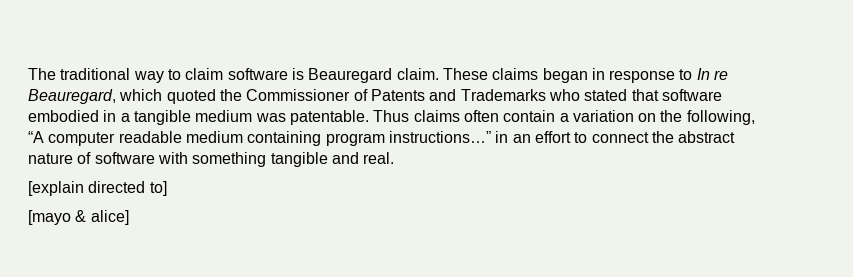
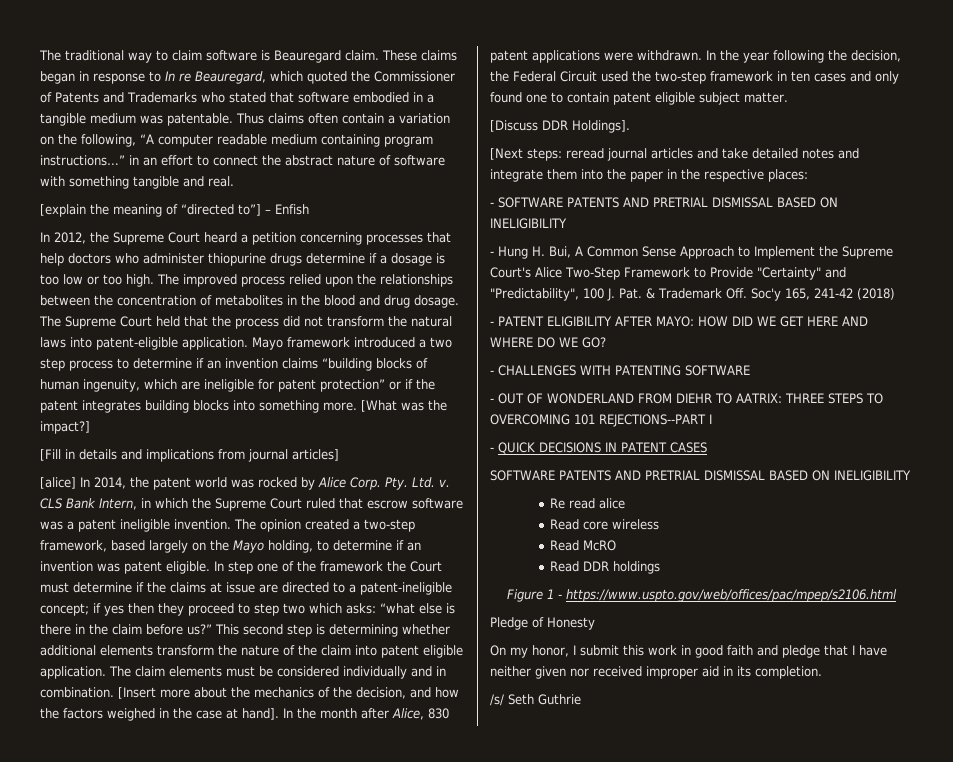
[88,181,167,196] [28,210,129,225] directed to] // [mayo & alice] -> [90,204,309,217] [40,232,451,245] [40,253,445,266] [40,274,453,287] [40,295,459,308] [39,316,452,329] [40,337,452,350] [40,358,428,371] [40,379,435,392] [40,400,447,413] [40,421,90,434] [40,449,339,462] [40,477,450,490] [40,498,463,511] [40,519,415,532] [40,540,421,553] [40,561,442,574] [40,582,452,595] [40,603,455,616] [40,624,450,637] [40,645,463,658] [40,666,446,679] [40,687,459,699] [40,708,449,721] [490,50,901,63] [490,71,899,84] [490,92,788,105] [490,120,630,133] [490,148,859,161] [490,169,808,182] [490,197,838,208] [490,218,567,229] [490,246,893,259] [490,267,846,280] [490,288,895,301] [490,316,868,327] [490,337,606,348] [490,365,750,376] [490,393,883,404] [490,414,712,427] [490,442,707,454] [490,470,911,481] [549,498,625,509] [549,519,659,530] [549,540,616,551] [549,561,660,574] [507,589,897,602] [490,617,595,630] [490,645,887,658] [490,666,822,679] [490,694,581,706] the meaning of “directed to”] – Enfish // In 2012, the Supreme Court heard a petition concerning processes that help doctors who administer thiopurine drugs determine if a dosage is too low or too high. The improved process relied upon the relationships between the concentration of metabolites in the blood and drug dosage. The Supreme Court held that the process did not transform the natural laws into patent-eligible application. Mayo framework introduced a two step process to determine if an invention claims “building blocks of human ingenuity, which are ineligible for patent protection” or if the patent integrates building blocks into something more. [What was the impact?] // [Fill in details and implications from journal articles] // [alice] In 2014, the patent world was rocked by Alice Corp. Pty. Ltd. v. CLS Bank Intern, in which the Supreme Court ruled that escrow software was a patent ineligible invention. The opinion created a two-step framework, based largely on the Mayo holding, to determine if an invention was patent eligible. In step one of the framework the Court must determine if the claims at issue are directed to a patent-ineligible concept; if yes then they proceed to step two which asks: “what else is there in the claim before us?” This second step is determining whether additional elements transform the nature of the claim into patent eligible application. The claim elements must be considered individually and in combination. [Insert more about the mechanics of the decision, and how the factors weighed in the case at hand]. In the month after Alice, 830 patent applications were withdrawn. In the year following the decision, the Federal Circuit used the two-step framework in ten cases and only found one to contain patent eligible subject matter. // [Discuss DDR Holdings]. // [Next steps: reread journal articles and take detailed notes and integrate them into the paper in the respective places: // - SOFTWARE PATENTS AND PRETRIAL DISMISSAL BASED ON INELIGIBILITY // - Hung H. Bui, A Common Sense Approach to Implement the Supreme Court's Alice Two-Step Framework to Provide "Certainty" and "Predictability", 100 J. Pat. & Trademark Off. Soc'y 165, 241-42 (2018) // - PATENT ELIGIBILITY AFTER MAYO: HOW DID WE GET HERE AND WHERE DO WE GO? // - CHALLENGES WITH PATENTING SOFTWARE // - OUT OF WONDERLAND FROM DIEHR TO AATRIX: THREE STEPS TO OVERCOMING 101 REJECTIONS--PART I // - QUICK DECISIONS IN PATENT CASES // SOFTWARE PATENTS AND PRETRIAL DISMISSAL BASED ON INELIGIBILITY // Re read alice // Read core wireless // Read McRO // Read DDR holdings // Figure 1 - https://www.uspto.gov/web/offices/pac/mpep/s2106.html // Pledge of Honesty // On my honor, I submit this work in good faith and pledge that I have neither given nor received improper aid in its completion. // /s/ Seth Guthrie

